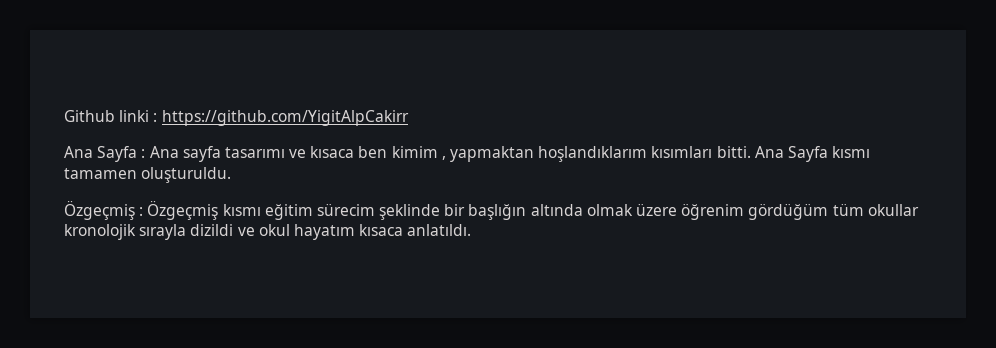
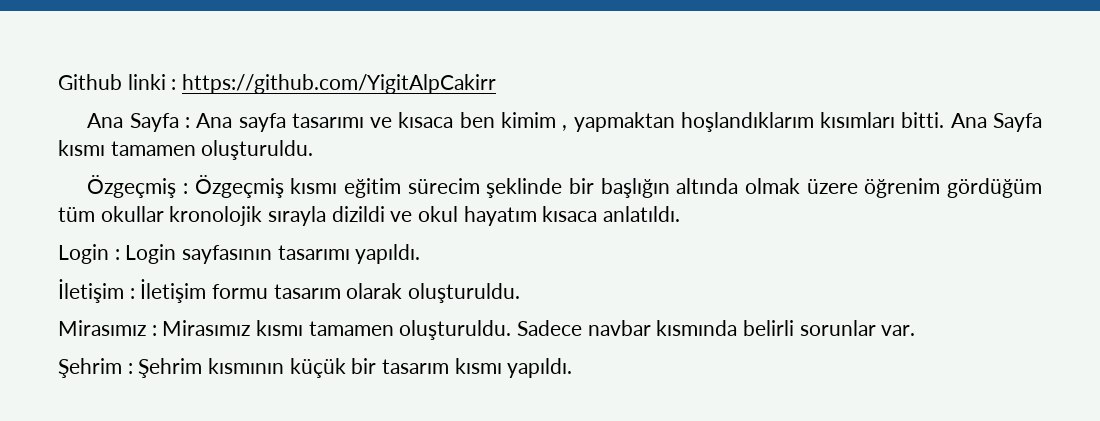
(472, 230) none -> [58,244,421,264] [58,279,521,303] [58,320,916,340] [58,358,573,378] // Login : Login sayfasının tasarımı yapıldı. // İletişim : İletişim formu tasarım olarak oluşturuldu. // Mirasımız : Mirasımız kısmı tamamen oluşturuldu. Sadece navbar kısmında belirli sorunlar var. // Şehrim : Şehrim kısmının küçük bir tasarım kısmı yapıldı.

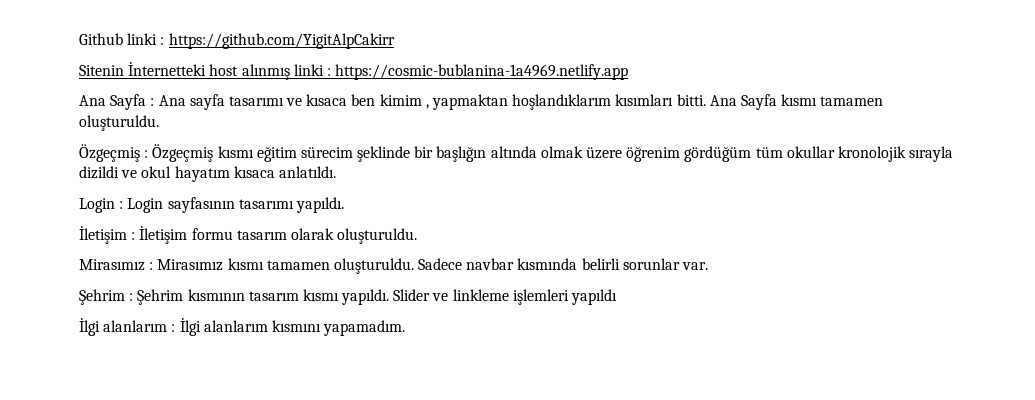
(497, 84) none -> [79,62,629,80] // Sitenin İnternetteki host alınmış linki : https://cosmic-bublanina-1a4969.netlify.app
[289,358,377,378] küçük bir -> (245, 295) none
(573, 368) none -> [393,289,618,305] [79,318,406,336] Slider ve linkleme işlemleri yapıldı // İlgi alanlarım : İlgi alanlarım kısmını yapamadım.

